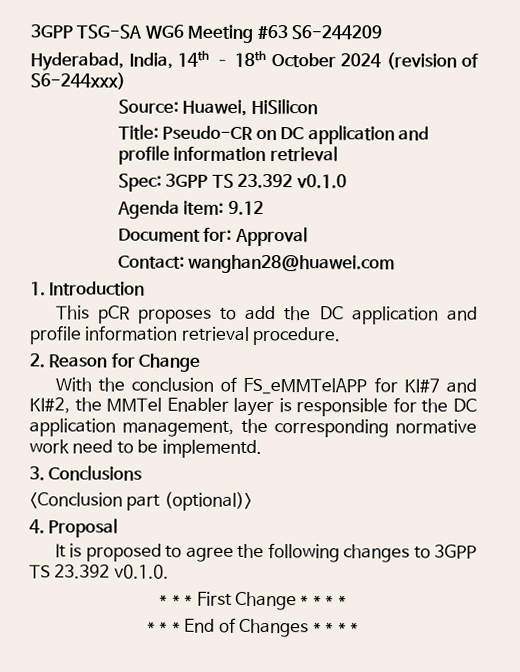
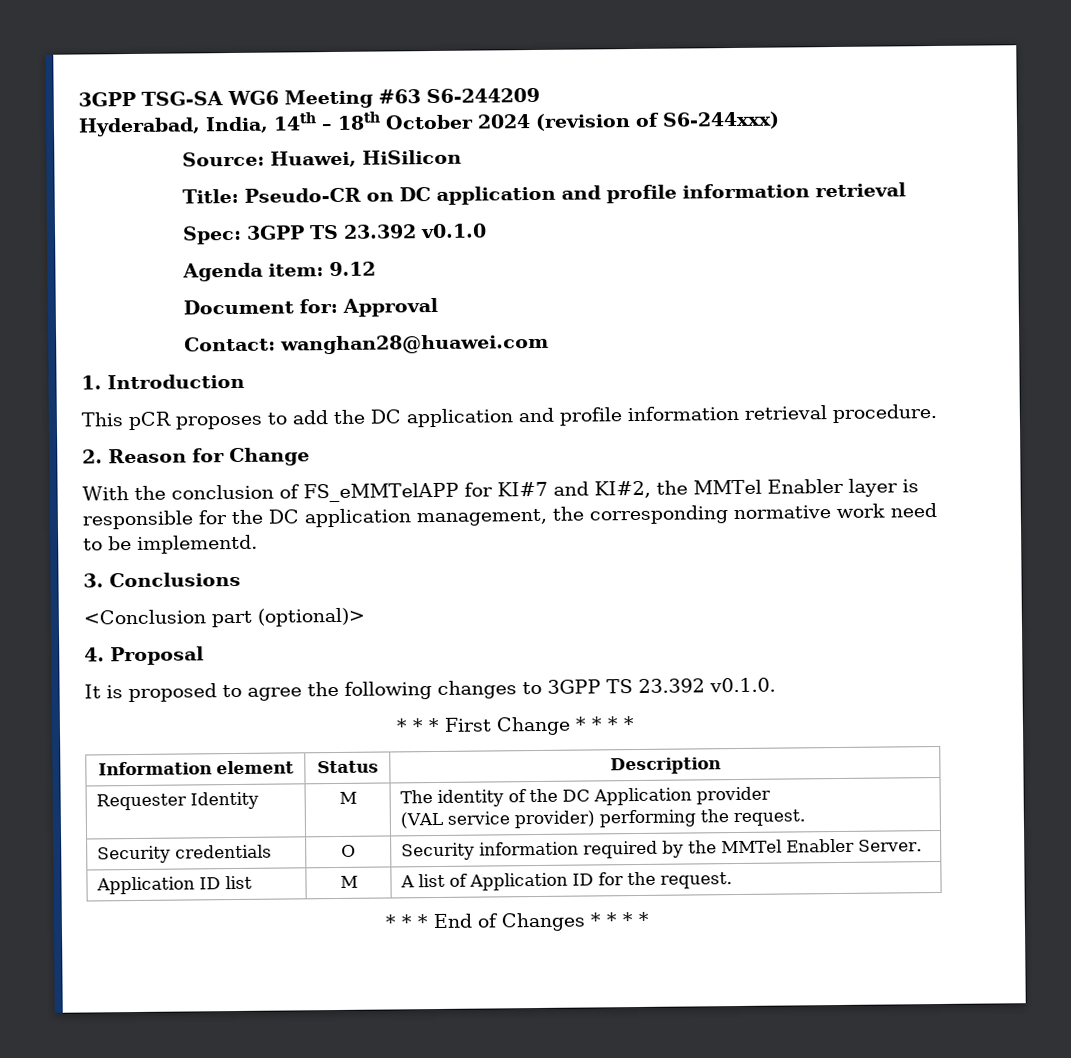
(347, 600) none -> [97,760,294,776] [316,760,379,774] [609,757,721,775] [96,791,260,811] [338,791,357,804] [400,786,772,807] [400,809,806,829] [97,844,273,864] [341,844,356,857] [401,838,923,861] [96,875,253,895] [339,875,358,888] [400,871,733,891] // Information element | Status | Description // Requester Identity | M | The identity of the DC Application provider // (VAL service provider) performing the request. // Security credentials | O | Security information required by the MMTel Enabler Server. // Application ID list | M | A list of Application ID for the request.

